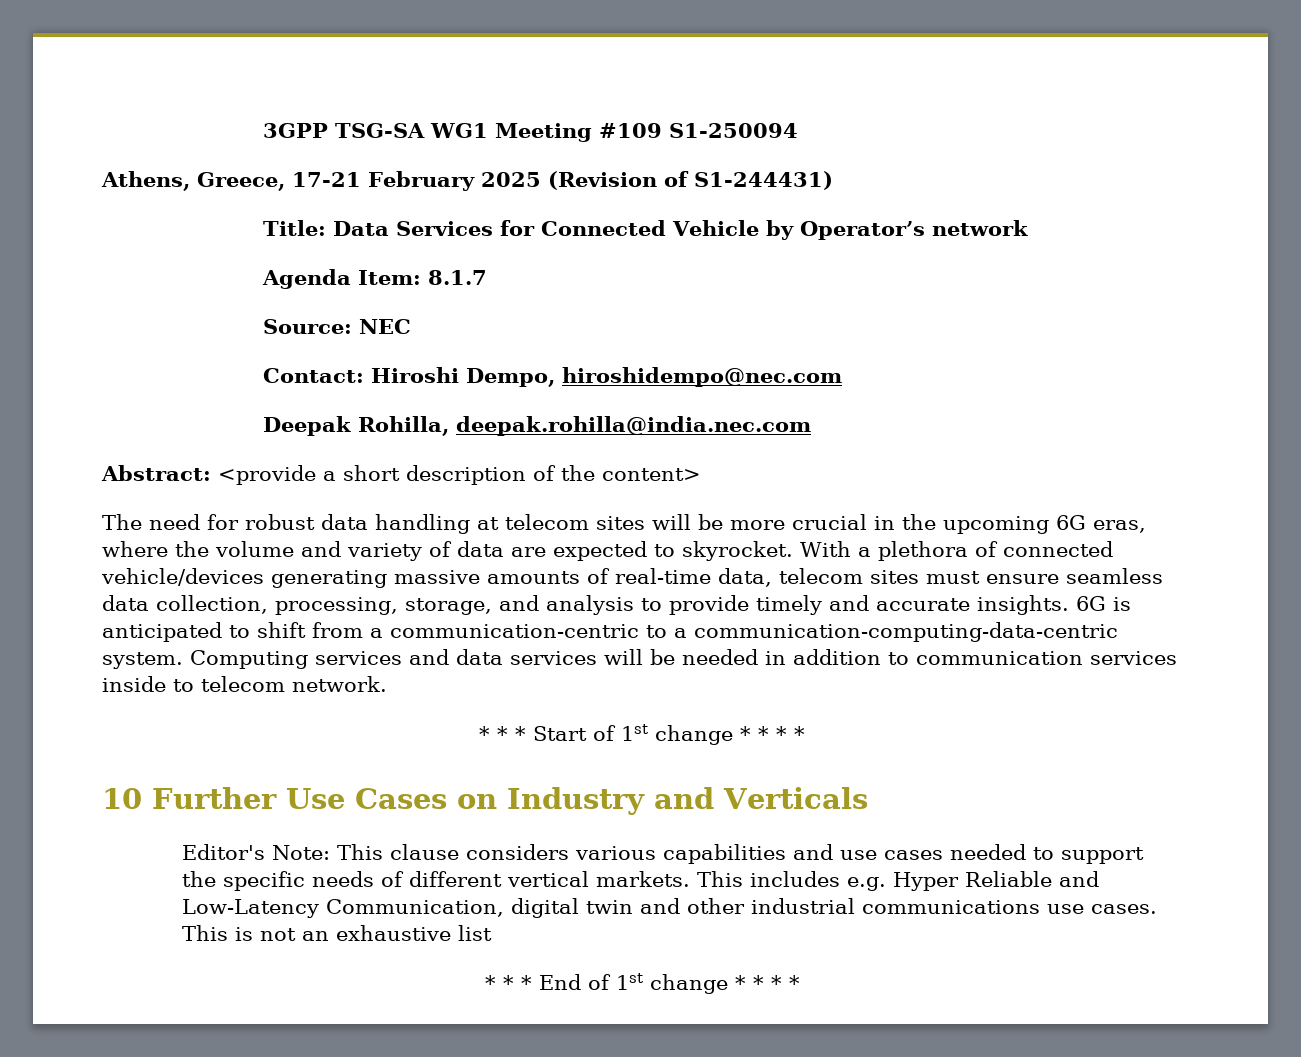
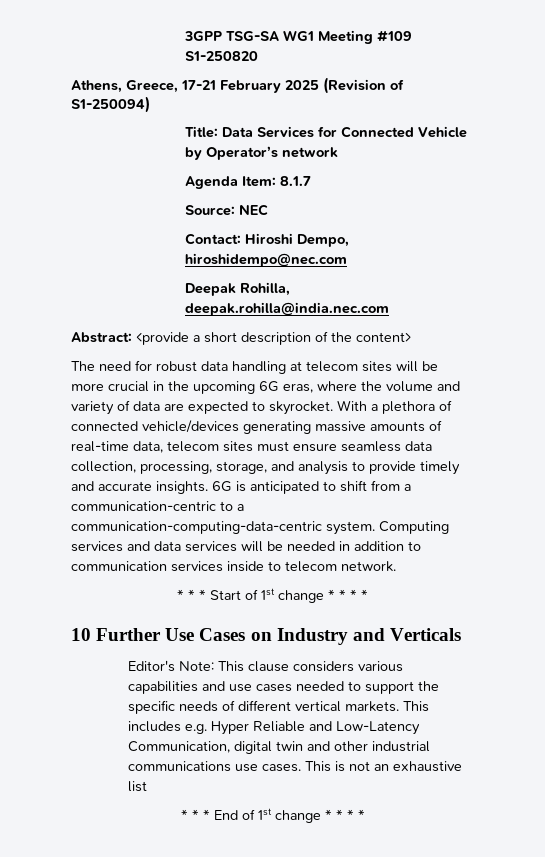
[668,123,798,138] S1-250094 -> [184,51,258,61] S1-250820
[693,171,833,190] S1-244431) -> [71,96,150,113] S1-250094)

